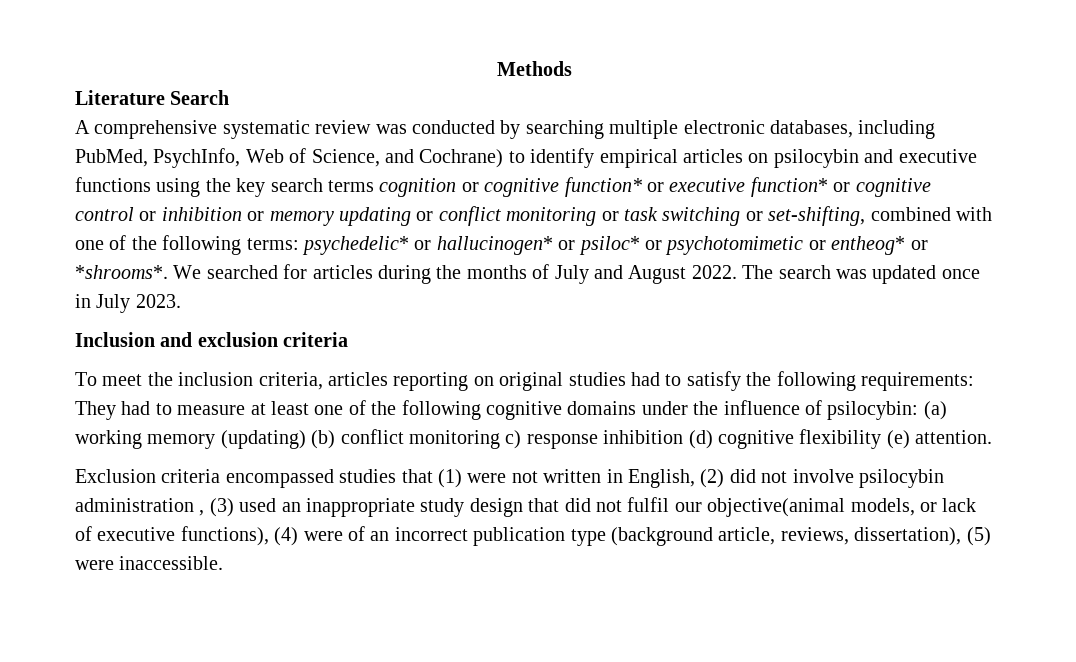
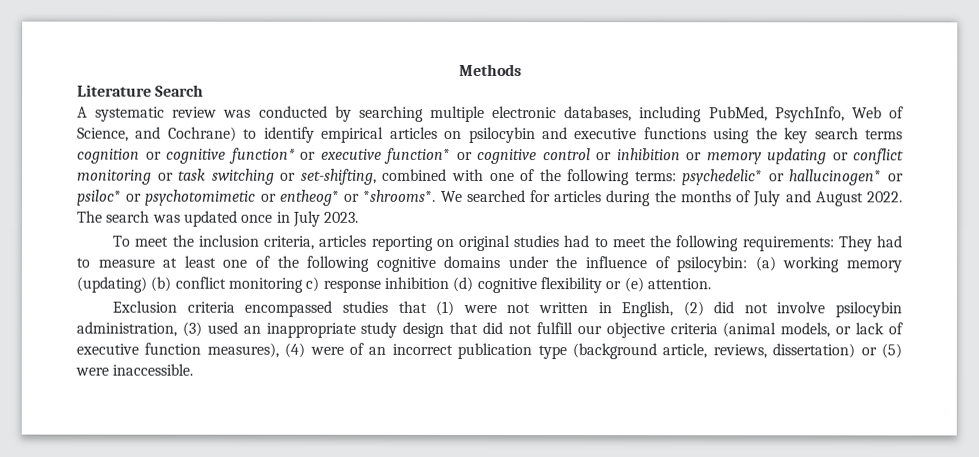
[94,120,218,139] comprehensive -> (88, 112) none
[75,332,349,347] // Inclusion and exclusion criteria -> (360, 217) none
[686,371,741,391] satisfy -> [611,237,646,248] meet
(882, 439) none -> [605,281,622,290] or
[75,498,205,516] administration , -> [76,321,177,337] administration,
[627,497,846,517] fulfil our objective(animal -> [535,322,777,339] fulfill our objective criteria (animal
[180,526,269,546] functions), -> [144,342,279,358] function measures),
[854,527,962,546] dissertation), -> [772,343,877,359] dissertation) or

